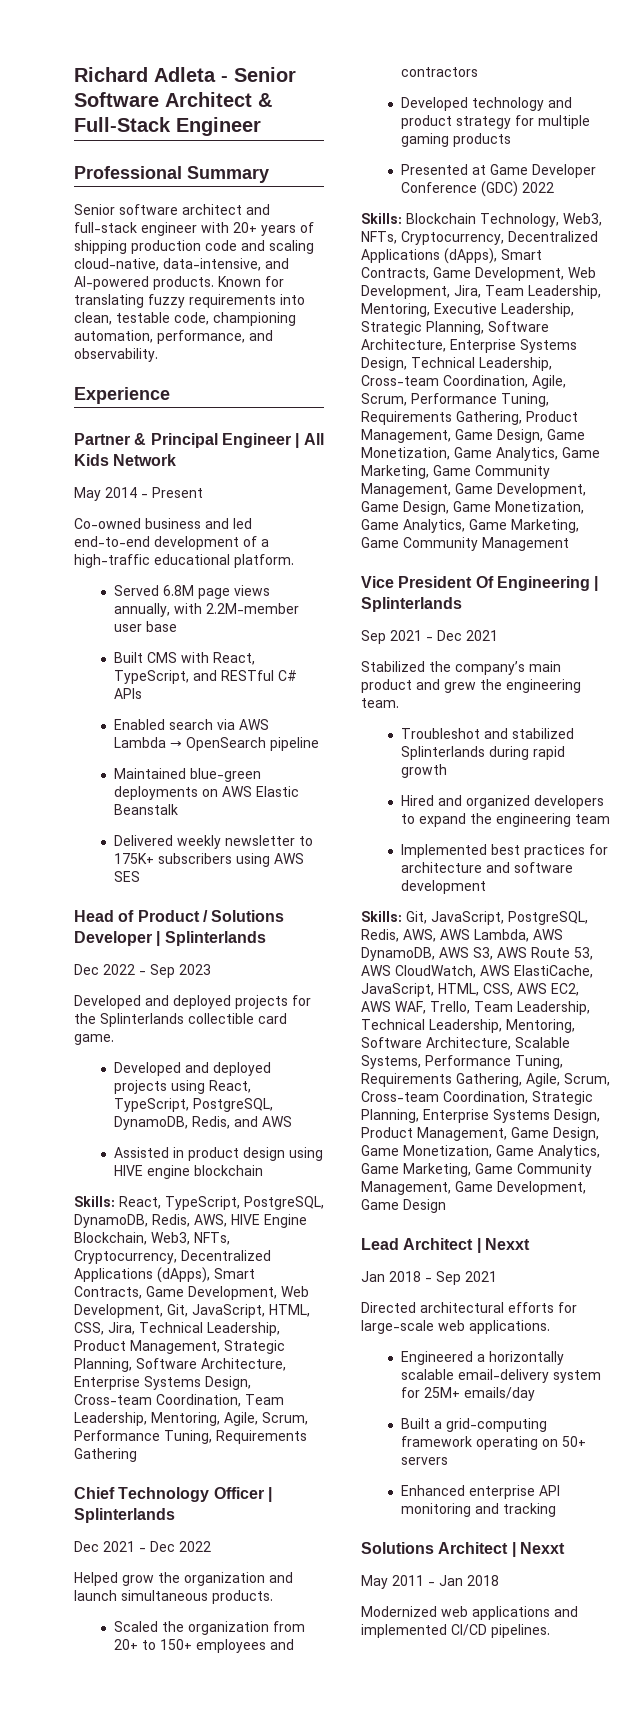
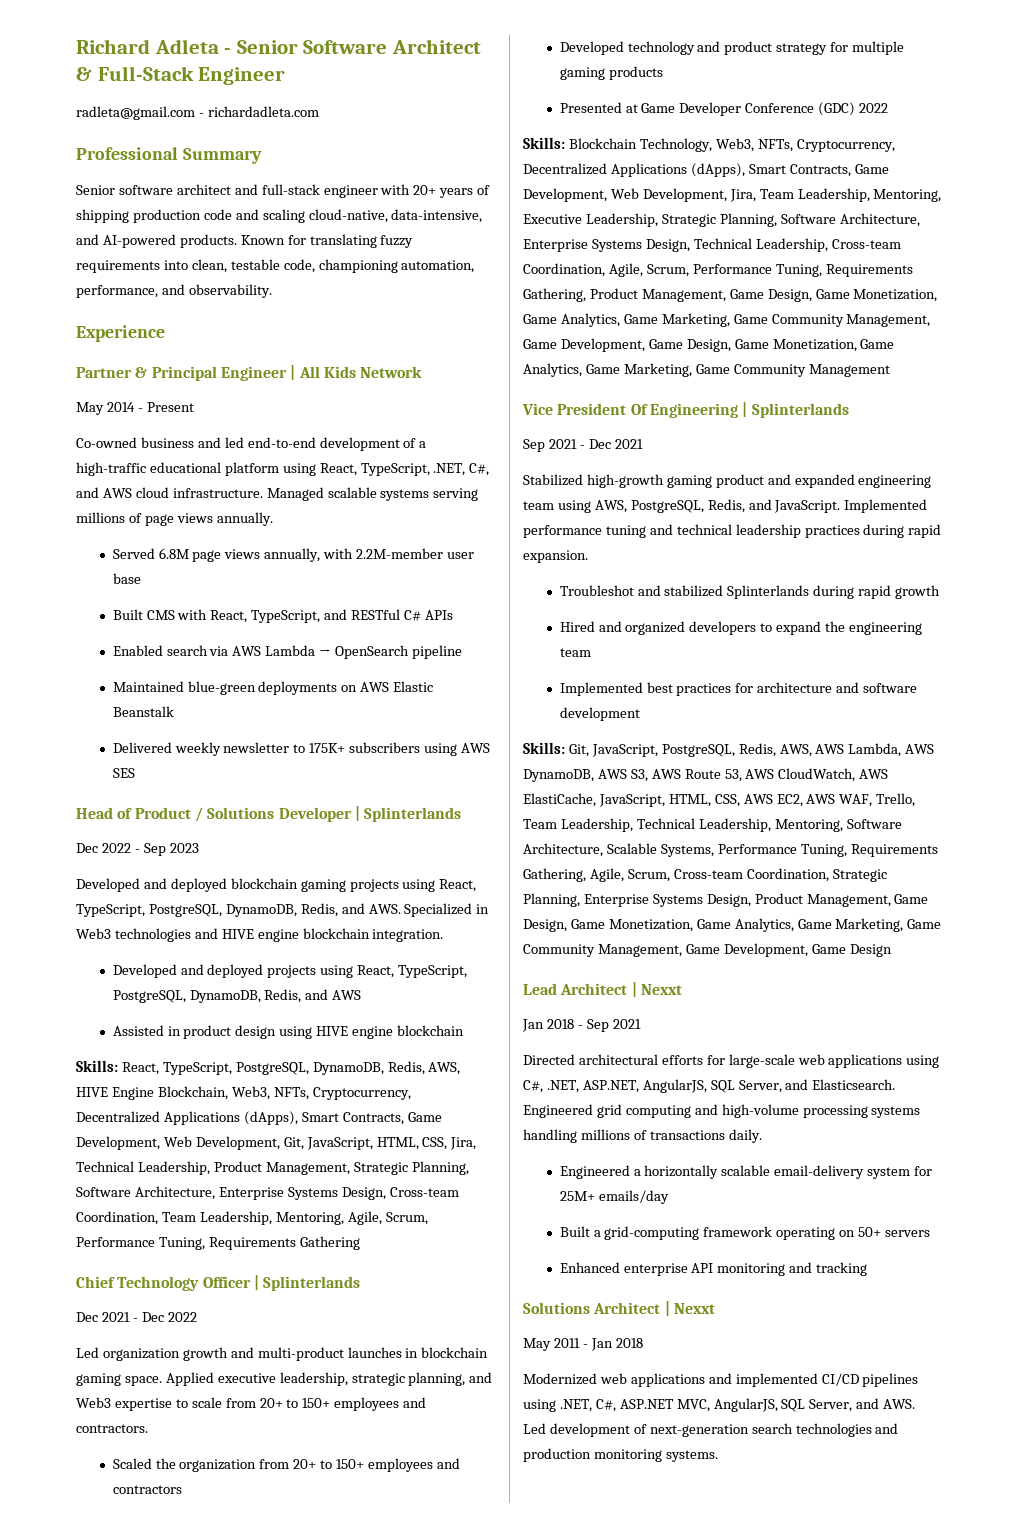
(261, 126) none -> [76,106,319,120] // radleta@gmail.com - richardadleta.com
[234,554,294,568] platform. -> [224,462,490,476] [76,487,479,501] [76,512,273,526] platform using React, TypeScript, .NET, C#, and AWS cloud infrastructure. Managed scalable systems serving millions of page views annually.
[235,995,311,1009] [74,1013,287,1027] [74,1034,114,1045] projects for the Splinterlands collectible card game. -> [230,878,477,892] [76,903,490,917] [76,928,444,942] blockchain gaming projects using React, TypeScript, PostgreSQL, DynamoDB, Redis, and AWS. Specialized in Web3 technologies and HIVE engine blockchain integration.
[74,1572,293,1586] [74,1590,273,1604] Helped grow the organization and launch simultaneous products. -> [76,1347,489,1361] [76,1372,493,1386] [76,1397,427,1411] [76,1424,148,1433] Led organization growth and multi-product launches in blockchain gaming space. Applied executive leadership, strategic planning, and Web3 expertise to scale from 20+ to 150+ employees and contractors.
[429,661,561,675] [361,679,581,693] [361,698,399,708] the company’s main product and grew the engineering team. -> [586,474,932,488] [523,499,928,513] [523,524,942,538] [523,550,588,563] high-growth gaming product and expanded engineering team using AWS, PostgreSQL, Redis, and JavaScript. Implemented performance tuning and technical leadership practices during rapid expansion.
[469,1320,550,1334] applications. -> [828,1054,940,1068] [523,1079,896,1093] [523,1104,921,1118] [523,1129,762,1143] applications using C#, .NET, ASP.NET, AngularJS, SQL Server, and Elasticsearch. Engineered grid computing and high-volume processing systems handling millions of transactions daily.
[491,1624,550,1638] pipelines. -> [862,1373,919,1387] [523,1398,916,1412] [523,1423,899,1437] [523,1448,718,1462] pipelines using .NET, C#, ASP.NET MVC, AngularJS, SQL Server, and AWS. Led development of next-generation search technologies and production monitoring systems.

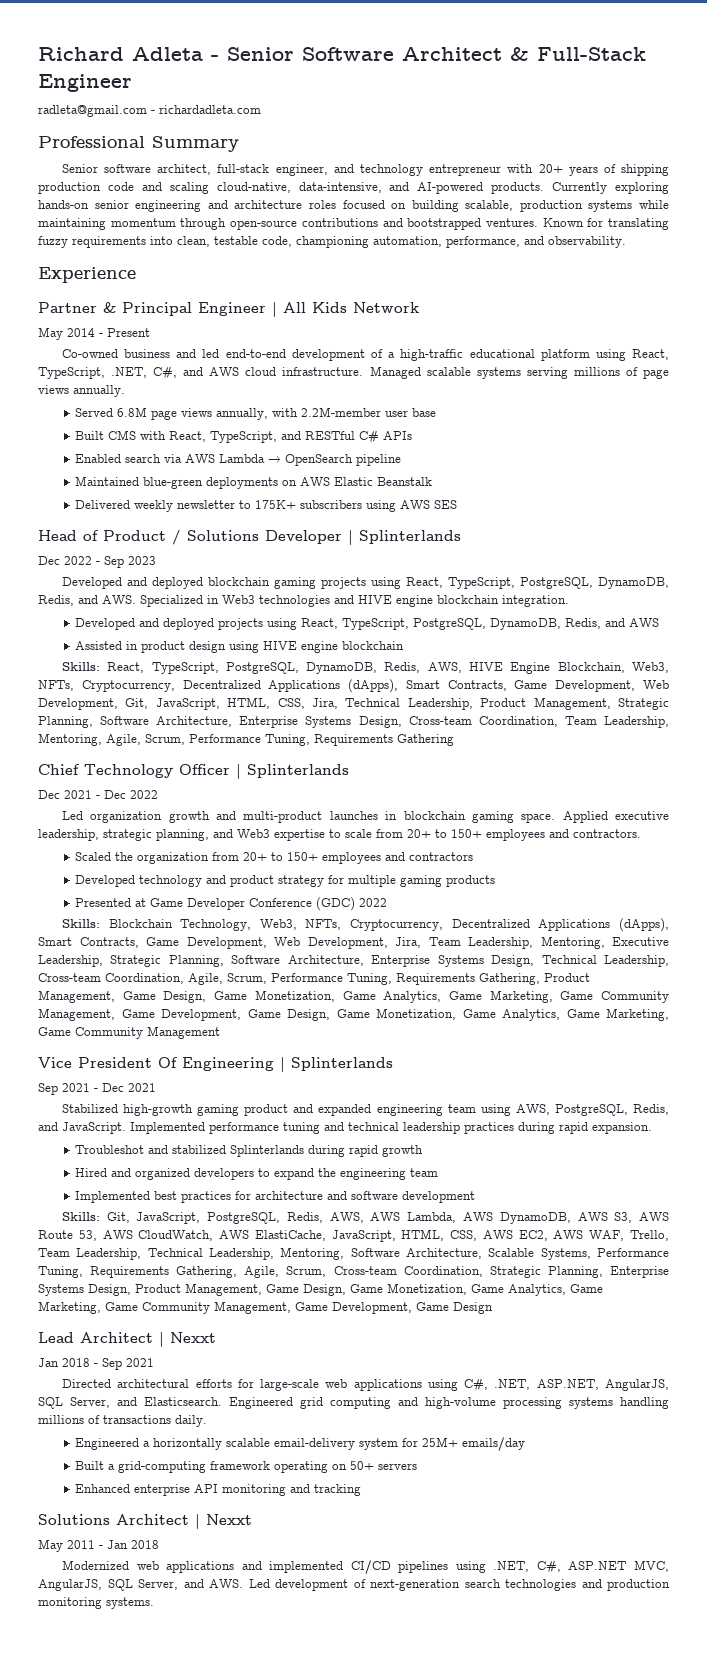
[176,184,378,198] architect and full-stack engineer -> [157,164,502,176] architect, full-stack engineer, and technology entrepreneur
(237, 241) none -> [552,182,669,194] [38,200,669,212] [38,218,538,230] Currently exploring hands-on senior engineering and architecture roles focused on building scalable, production systems while maintaining momentum through open-source contributions and bootstrapped ventures.

